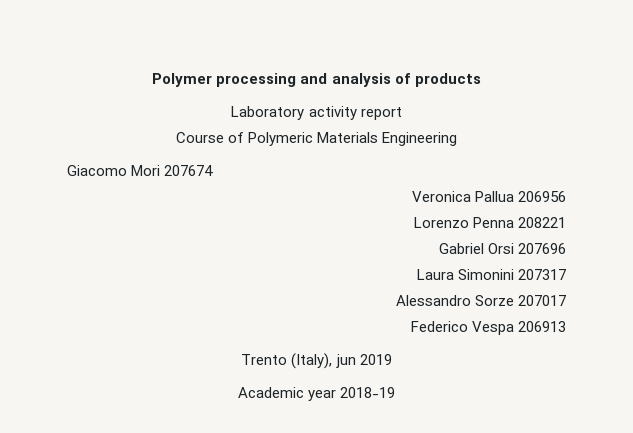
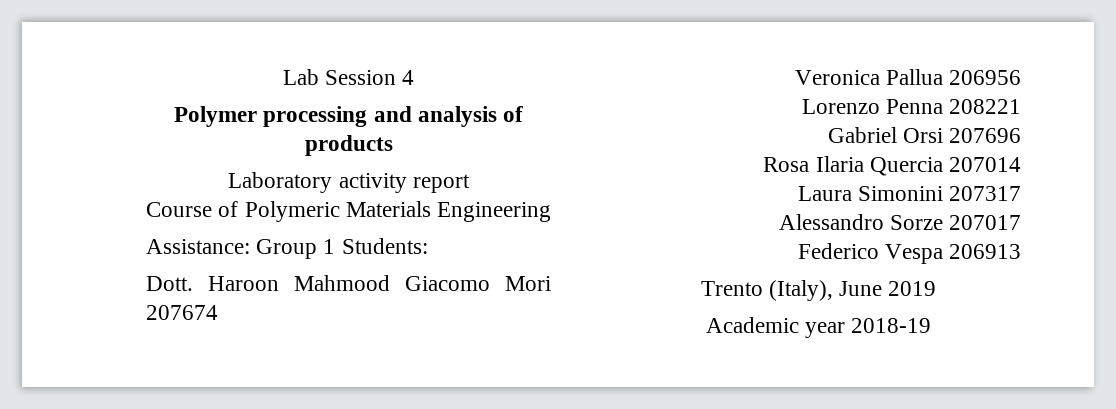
(152, 80) none -> [282,69,415,85] Lab Session 4 //
(458, 139) none -> [146,238,428,259] [146,275,390,291] Assistance: Group 1 Students: // Dott. Haroon Mahmood
(566, 248) none -> [763,156,1021,176] // Rosa Ilaria Quercia 207014
[335,354,356,368] jun -> [839,281,883,296] June

